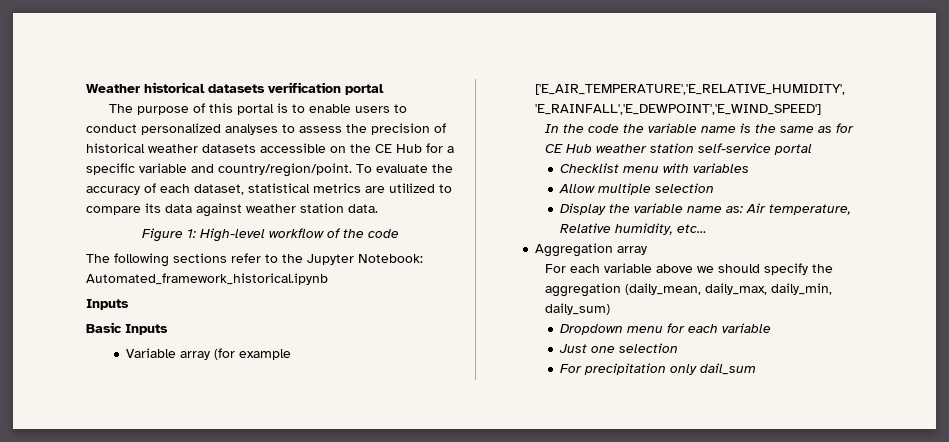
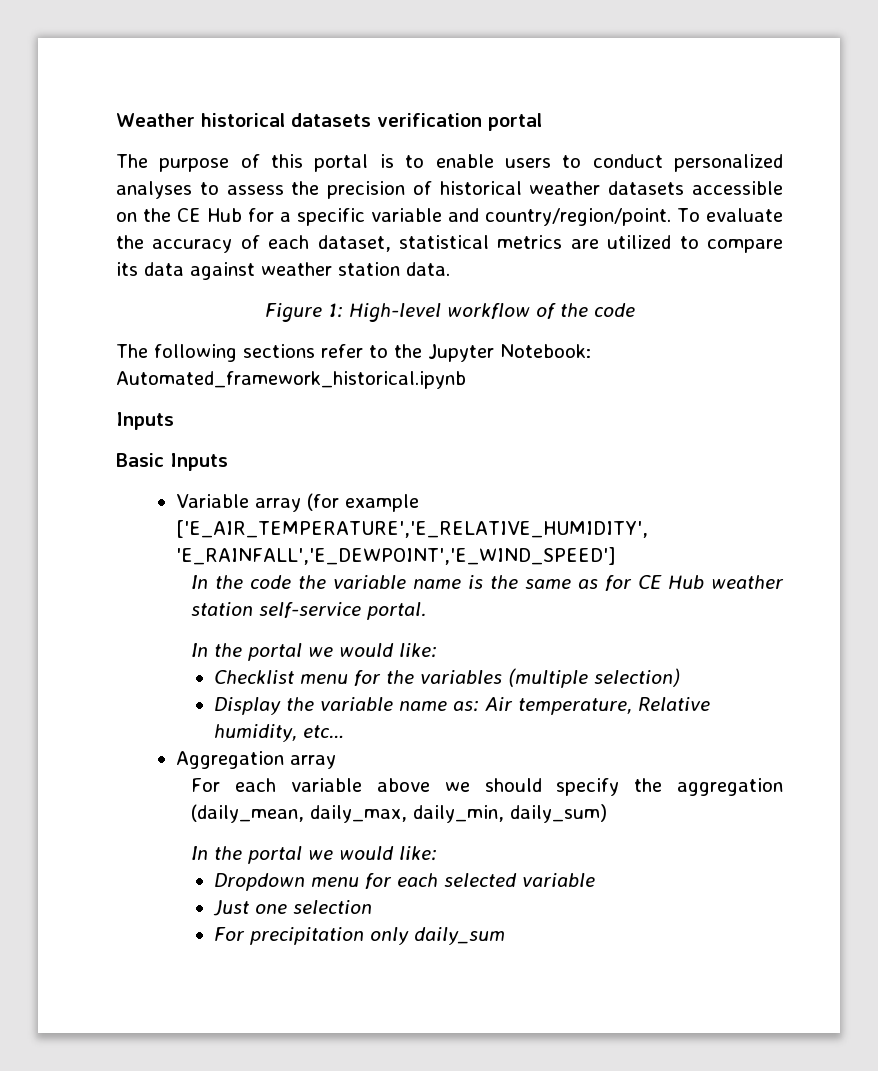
[774,144,813,155] portal -> [367,602,427,620] [191,643,438,661] portal. // In the portal we would like:
[663,163,690,173] with -> [353,670,414,686] for the
[559,183,715,195] // Allow multiple selection -> [507,668,680,688] (multiple selection)
(611, 309) none -> [191,846,438,864] // In the portal we would like:
(719, 328) none -> [443,873,517,887] selected
[700,363,757,375] dail_sum -> [413,927,505,945] daily_sum

